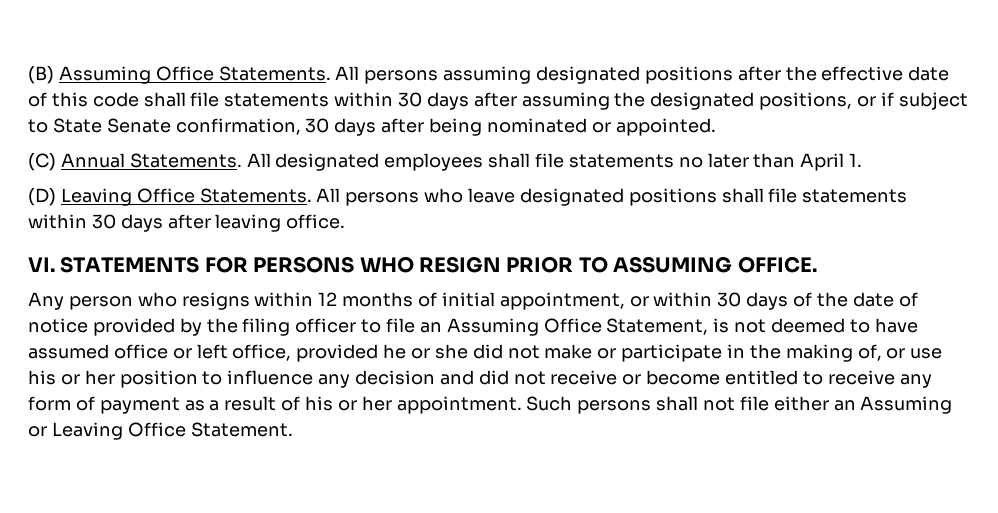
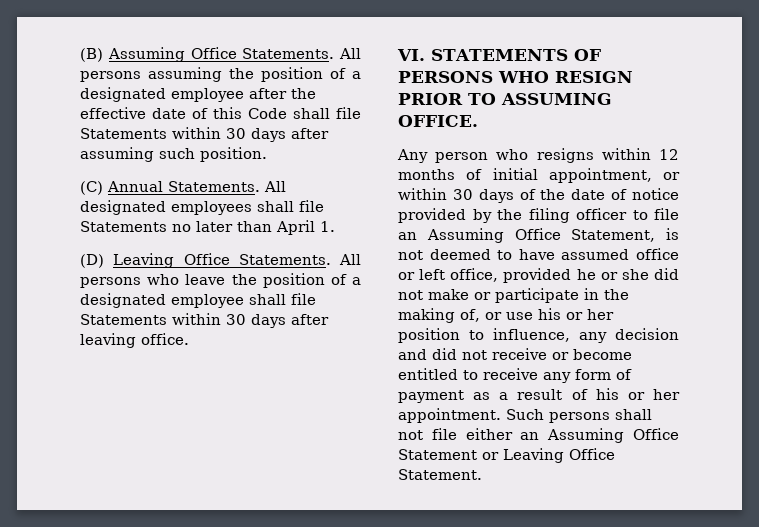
[536,66,733,84] designated positions -> [229,67,361,82] [80,87,244,102] the position of a designated employee
[92,92,330,107] code shall file statements -> [248,107,361,119] [80,128,167,139] Code shall file Statements
[614,92,968,110] [28,118,716,136] the designated positions, or if subject to State Senate confirmation, 30 days after being nominated or appointed. -> [159,147,267,162] such position.
[568,154,674,168] statements -> [80,221,167,232] Statements
[519,188,908,206] designated positions shall file statements -> [231,273,361,288] [80,293,316,308] [80,314,167,325] the position of a designated employee shall file Statements
[204,256,248,273] FOR -> [573,49,601,61] OF
[227,370,314,385] influence -> [493,328,570,342] influence,
(953, 405) none -> [633,428,679,440] [398,449,477,460] Office Statement

